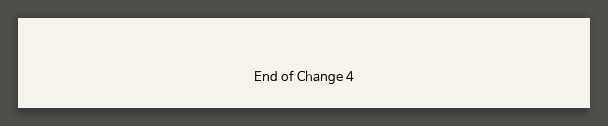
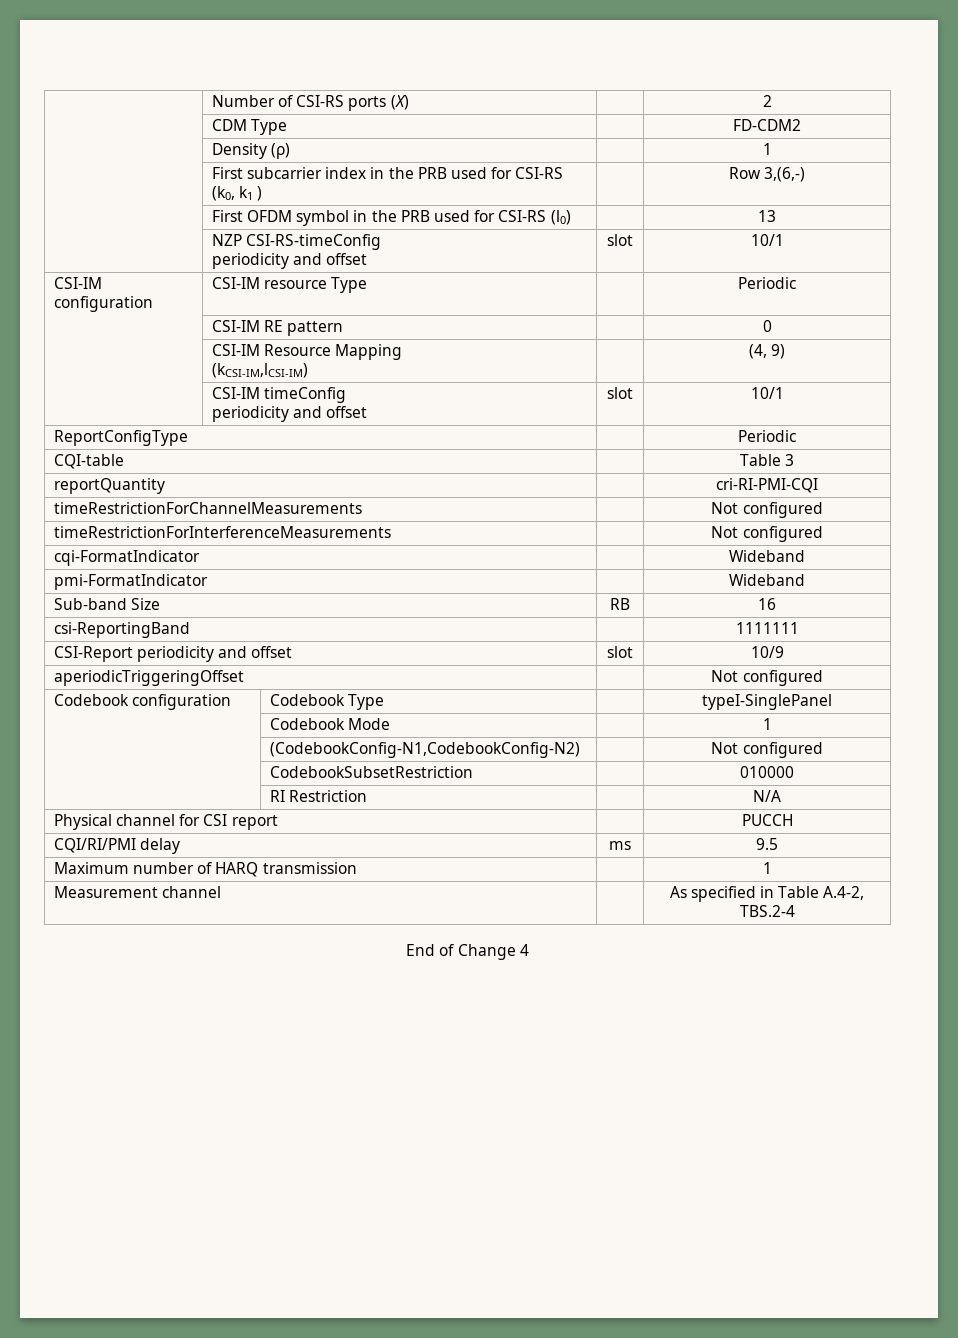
(253, 76) none -> [211,95,409,111] [762,95,772,107] [211,119,288,135] [733,119,801,131] [211,143,291,159] [762,143,772,155] [211,167,564,179] [211,186,263,201] [728,167,806,182] [211,210,571,226] [758,210,776,222] [211,234,382,250] [211,253,368,269] [607,234,633,246] [750,234,784,246] [53,277,102,289] [53,296,153,312] [211,277,368,293] [738,277,796,289] [211,320,344,336] [762,320,772,332] [211,344,403,360] [211,363,308,378] [748,344,786,359] [211,387,347,403] [211,406,368,422] [607,387,633,399] [750,387,784,399] [53,430,188,446] [738,430,796,442] [53,454,124,469] [739,454,795,466] [53,478,165,494] [716,478,818,493] [53,502,362,514] [711,502,823,518] [53,526,391,538] [711,526,823,542] [53,550,200,566] [729,550,805,562] [53,574,208,590] [729,574,805,586] [53,598,161,610] [610,598,630,610] [758,598,776,610] [53,622,190,638] [735,622,799,634] [53,646,293,662] [607,646,633,658] [750,646,784,658] [53,670,244,686] [711,670,823,686] [53,694,232,710] [269,694,385,710] [702,694,832,710] [269,718,391,730] [762,718,772,730] [269,742,580,758] [711,742,823,758] [269,766,473,778] [740,766,794,778] [269,790,368,802] [753,790,781,802] [53,814,278,830] [741,814,793,826] [53,838,181,854] [609,841,631,850] [756,838,778,850] [53,862,357,877] [762,862,772,874] [53,886,222,898] [669,886,865,902] [739,905,795,917] | Number of CSI-RS ports (X) | | 2 // | CDM Type | | FD-CDM2 // | Density (ρ) | | 1 // | First subcarrier index in the PRB used for CSI-RS (k0, k1 ) | | Row 3,(6,-) // | First OFDM symbol in the PRB used for CSI-RS (l0) | | 13 // | NZP CSI-RS-timeConfig // periodicity and offset | slot | 10/1 // CSI-IM configuration | CSI-IM resource Type | | Periodic // | CSI-IM RE pattern | | 0 // | CSI-IM Resource Mapping // (kCSI-IM,lCSI-IM) | | (4, 9) // | CSI-IM timeConfig // periodicity and offset | slot | 10/1 // ReportConfigType | | Periodic // CQI-table | | Table 3 // reportQuantity | | cri-RI-PMI-CQI // timeRestrictionForChannelMeasurements | | Not configured // timeRestrictionForInterferenceMeasurements | | Not configured // cqi-FormatIndicator | | Wideband // pmi-FormatIndicator | | Wideband // Sub-band Size | RB | 16 // csi-ReportingBand | | 1111111 // CSI-Report periodicity and offset | slot | 10/9 // aperiodicTriggeringOffset | | Not configured // Codebook configuration | Codebook Type | | typeI-SinglePanel // | Codebook Mode | | 1 // | (CodebookConfig-N1,CodebookConfig-N2) | | Not configured // | CodebookSubsetRestriction | | 010000 // | RI Restriction | | N/A // Physical channel for CSI report | | PUCCH // CQI/RI/PMI delay | ms | 9.5 // Maximum number of HARQ transmission | | 1 // Measurement channel | | As specified in Table A.4-2, TBS.2-4 //

